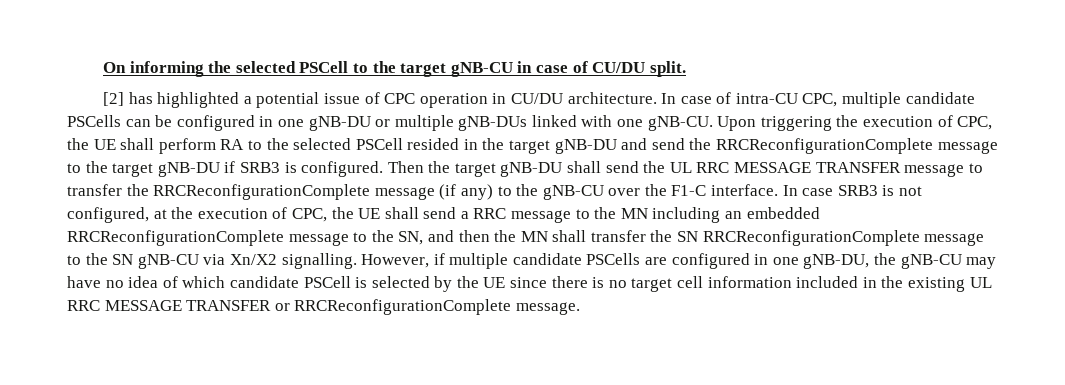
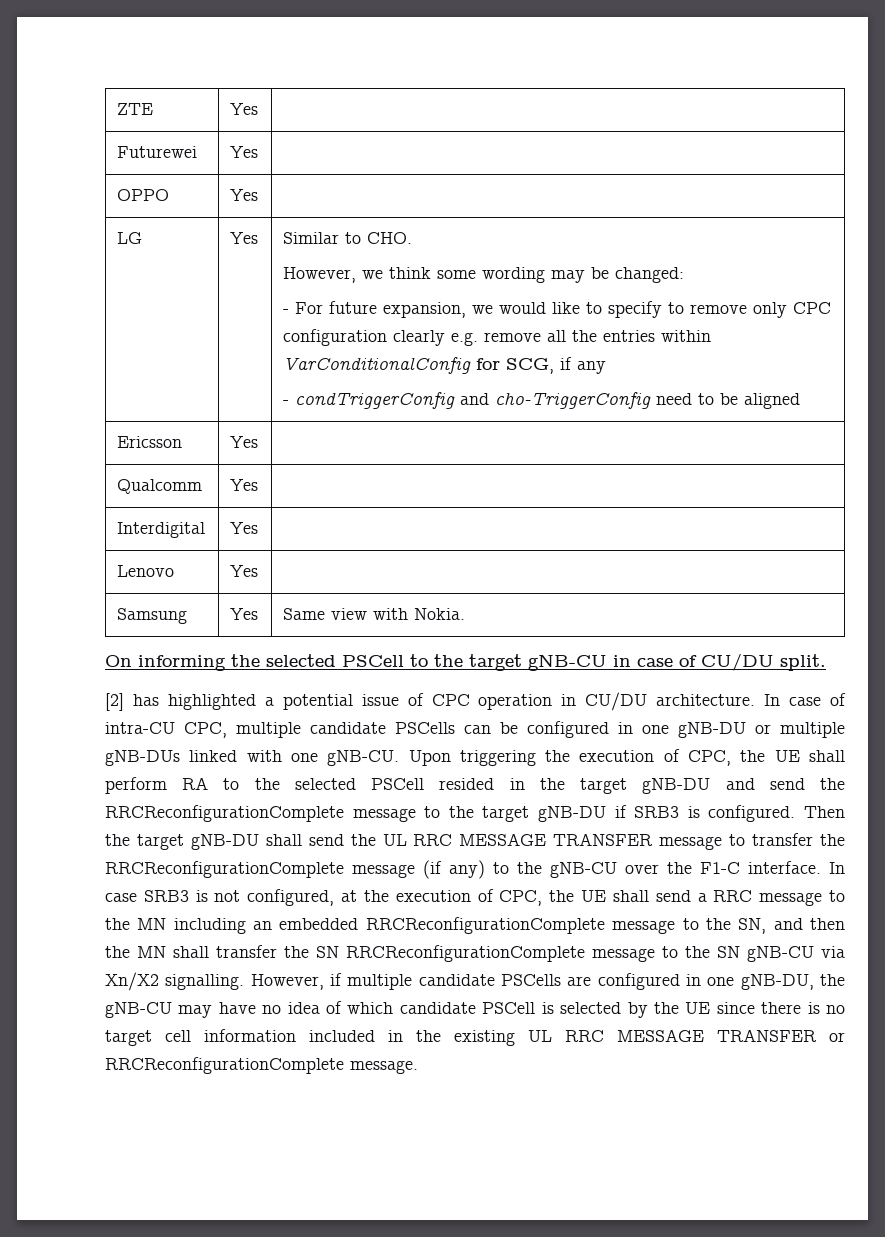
(103, 67) none -> [117,103,154,115] [230,103,259,115] [117,146,198,158] [230,146,259,158] [117,189,170,201] [230,189,259,201] [117,232,143,244] [230,232,259,244] [283,232,413,244] [283,267,685,283] [283,301,832,318] [283,329,712,346] [283,357,607,374] [283,392,801,409] [117,436,183,448] [230,436,259,448] [117,479,203,494] [230,479,259,491] [117,522,206,538] [230,522,259,534] [117,565,175,577] [230,565,259,577] [117,608,188,624] [230,608,259,620] [283,608,466,620] ZTE | Yes | // Futurewei | Yes | // OPPO | Yes | // LG | Yes | Similar to CHO. // However, we think some wording may be changed: // - For future expansion, we would like to specify to remove only CPC configuration clearly e.g. remove all the entries within VarConditionalConfig for SCG, if any // - condTriggerConfig and cho-TriggerConfig need to be aligned // Ericsson | Yes | // Qualcomm | Yes | // Interdigital | Yes | // Lenovo | Yes | // Samsung | Yes | Same view with Nokia. //

